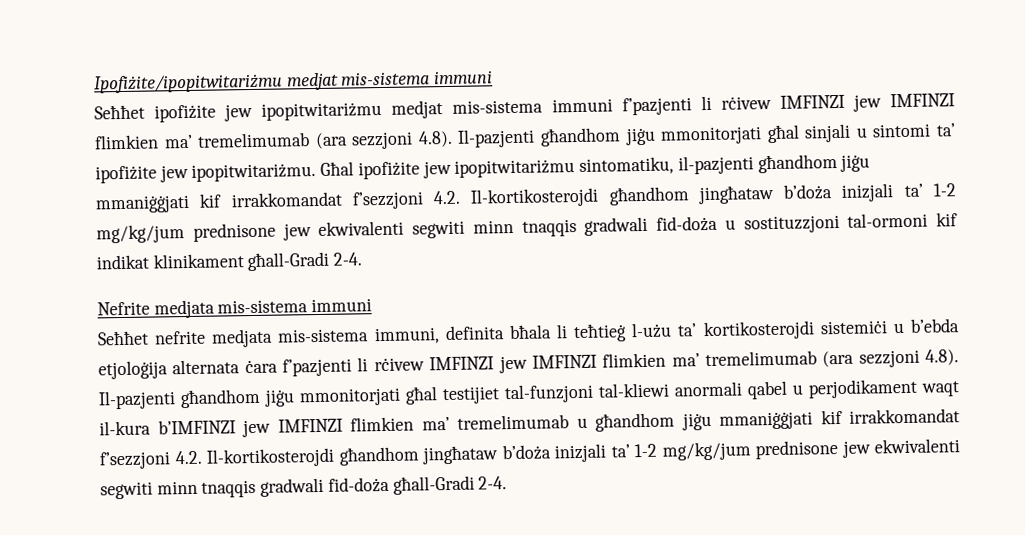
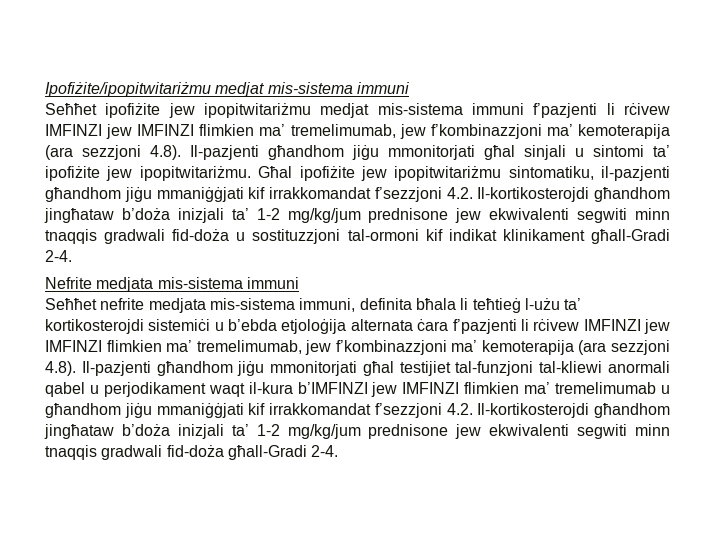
[197,132,311,148] tremelimumab -> [290,124,670,139] tremelimumab, jew f’kombinazzjoni ma’ kemoterapija
[704,350,817,367] tremelimumab -> [196,340,574,355] tremelimumab, jew f’kombinazzjoni ma’ kemoterapija

